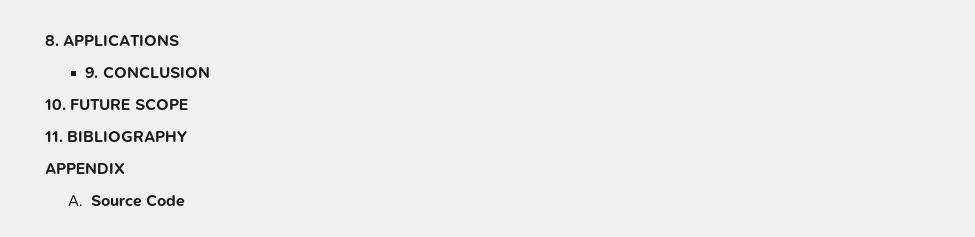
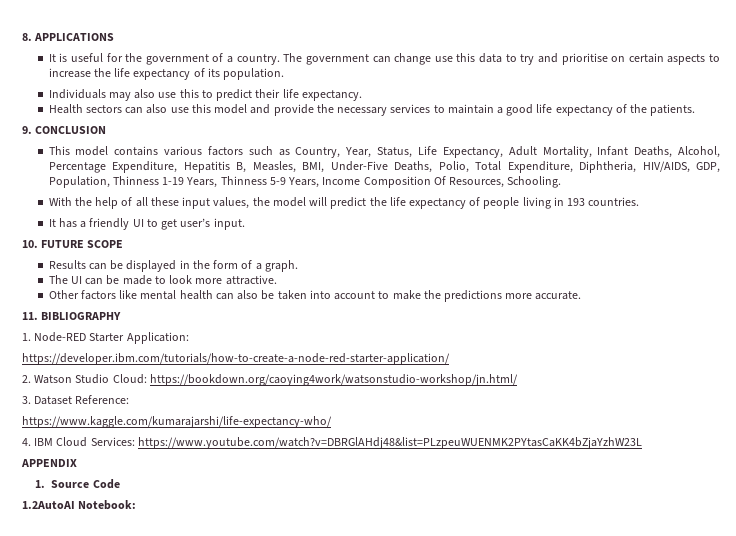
[85,66,210,79] [44,98,188,111] [44,131,188,142] 9. CONCLUSION // 10. FUTURE SCOPE // 11. BIBLIOGRAPHY -> [48,53,721,65] [48,68,285,80] [48,89,362,101] [48,104,696,116] [22,126,107,134] [48,146,720,158] [48,161,720,173] [48,176,562,188] [48,197,640,209] [48,218,245,230] [22,240,124,248] [48,260,298,272] [48,275,277,285] [48,290,582,302] [22,312,122,320] [22,332,189,344] [22,353,450,365] [22,374,518,386] [22,395,130,405] [22,416,332,428] [22,437,642,449] It is useful for the government of a country. The government can change use this data to try and prioritise on certain aspects to increase the life expectancy of its population. // Individuals may also use this to predict their life expectancy. // Health sectors can also use this model and provide the necessary services to maintain a good life expectancy of the patients. // 9. CONCLUSION // This model contains various factors such as Country, Year, Status, Life Expectancy, Adult Mortality, Infant Deaths, Alcohol, Percentage Expenditure, Hepatitis B, Measles, BMI, Under-Five Deaths, Polio, Total Expenditure, Diphtheria, HIV/AIDS, GDP, Population, Thinness 1-19 Years, Thinness 5-9 Years, Income Composition Of Resources, Schooling. // With the help of all these input values, the model will predict the life expectancy of people living in 193 countries. // It has a friendly UI to get user’s input. // 10. FUTURE SCOPE // Results can be displayed in the form of a graph. // The UI can be made to look more attractive. // Other factors like mental health can also be taken into account to make the predictions more accurate. // 11. BIBLIOGRAPHY // 1. Node-RED Starter Application: // https://developer.ibm.com/tutorials/how-to-create-a-node-red-starter-application/ // 2. Watson Studio Cloud: https://bookdown.org/caoying4work/watsonstudio-workshop/jn.html/ // 3. Dataset Reference: // https://www.kaggle.com/kumarajarshi/life-expectancy-who/ // 4. IBM Cloud Services: https://www.youtube.com/watch?v=DBRGlAHdj48&list=PLzpeuWUENMK2PYtasCaKK4bZjaYzhW23L
[67,195,83,207] A. -> [35,480,46,488] 1.
(185, 200) none -> [22,500,137,510] // 1.2AutoAI Notebook:

